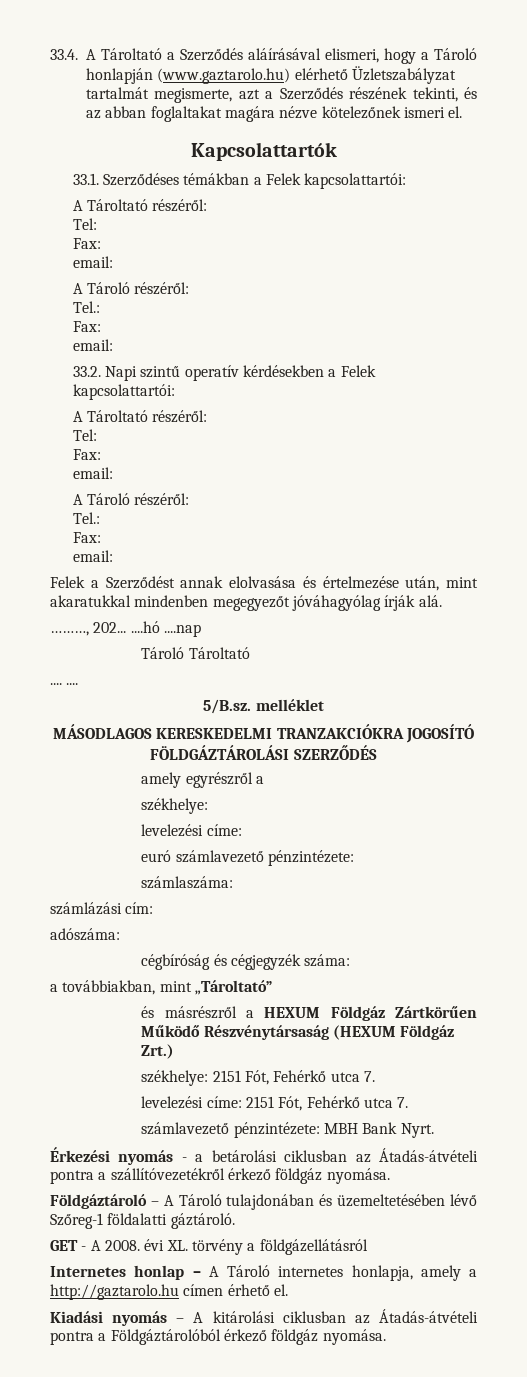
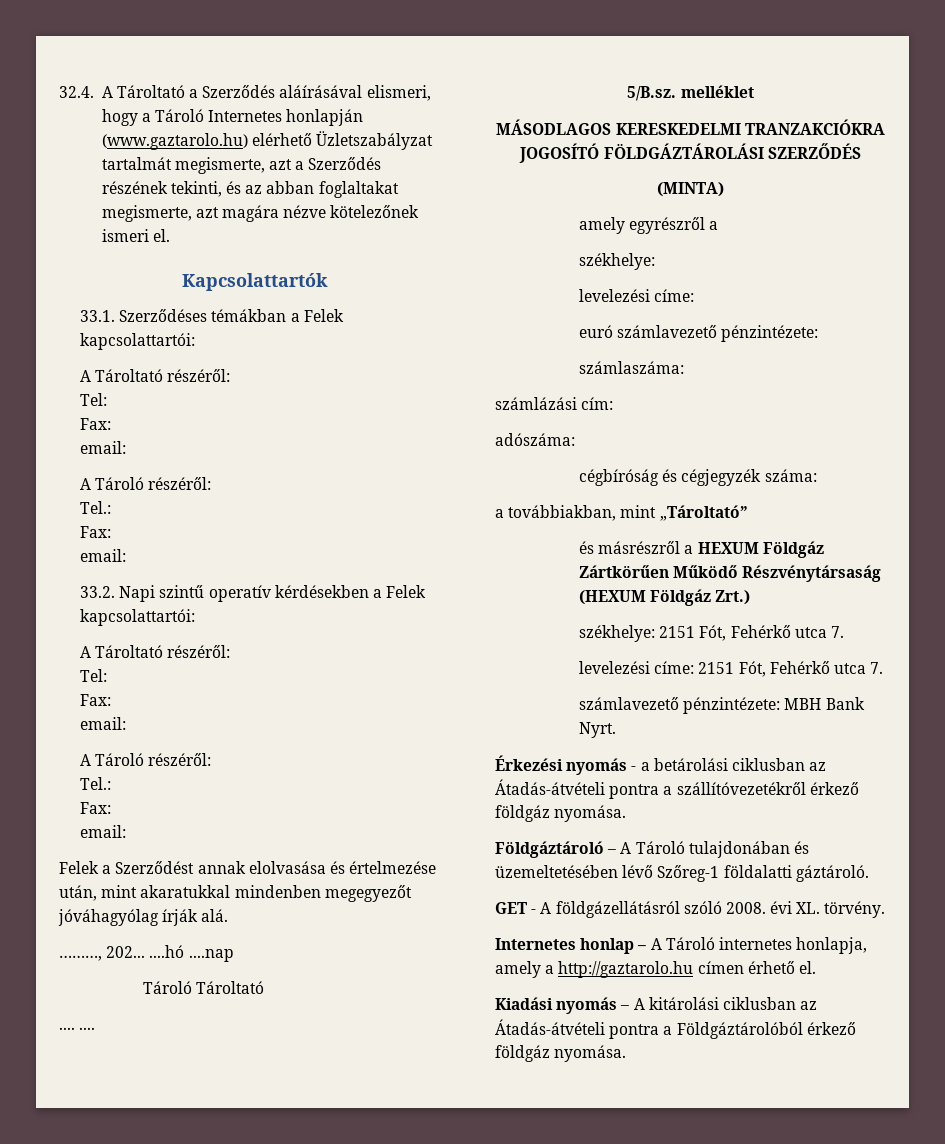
[50,49,78,60] 33.4. -> [59,86,94,98] 32.4.
(477, 54) none -> [208,110,283,122] Internetes
(222, 114) none -> [101,205,219,222] megismerte, azt
(377, 752) none -> [657,182,724,197] // (MINTA)
(101, 1245) none -> [555,901,722,918] földgázellátásról szóló
[191,1239,368,1255] törvény a földgázellátásról -> [824,901,886,918] törvény.

